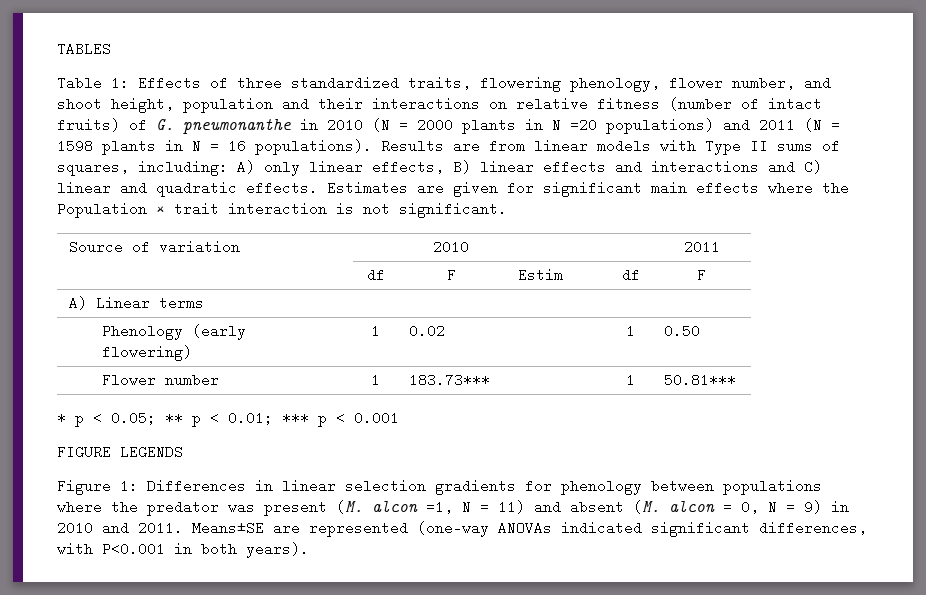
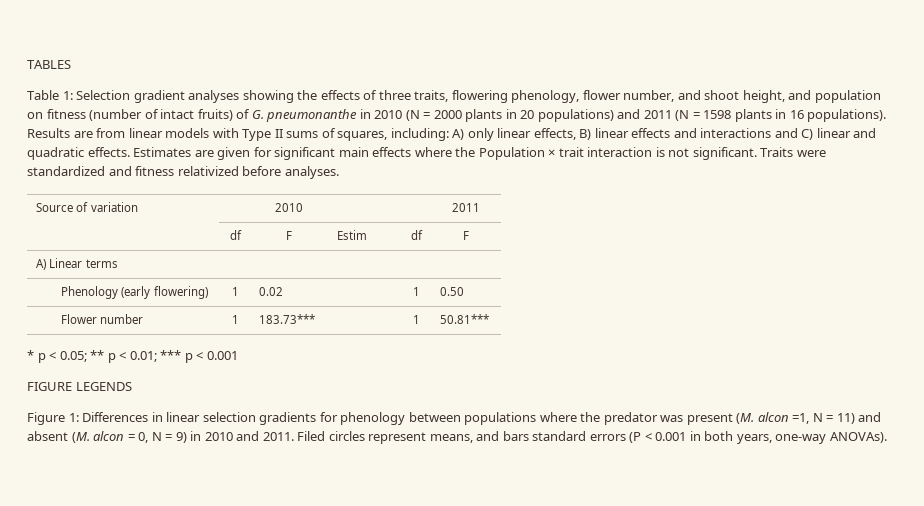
[138,76,201,90] Effects -> [76,90,360,103] Selection gradient analyses showing the effects
[291,76,399,90] standardized -> (411, 95) none
[183,97,588,113] population and their interactions on relative -> [788,90,881,103] [27,112,43,119] and population on
[552,118,597,132] N =20 -> [520,110,535,119] 20
[192,139,219,153] N = -> (787, 114) none
(507, 210) none -> [760,147,826,157] [27,166,339,179] Traits were standardized and fitness relativized before analyses.
[192,521,867,537] [57,542,309,558] Means±SE are represented (one-way ANOVAs indicated significant differences, with P<0.001 in both years). -> [297,431,887,444] Filed circles represent means, and bars standard errors (P < 0.001 in both years, one-way ANOVAs).

